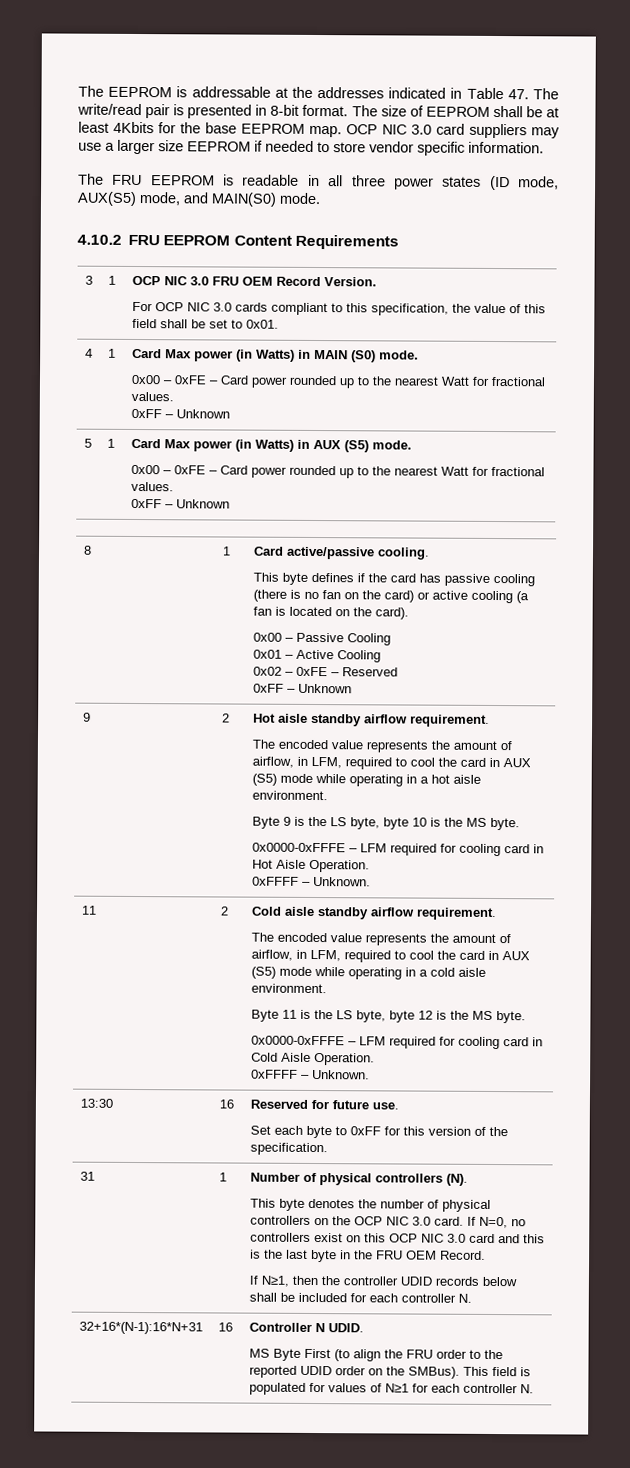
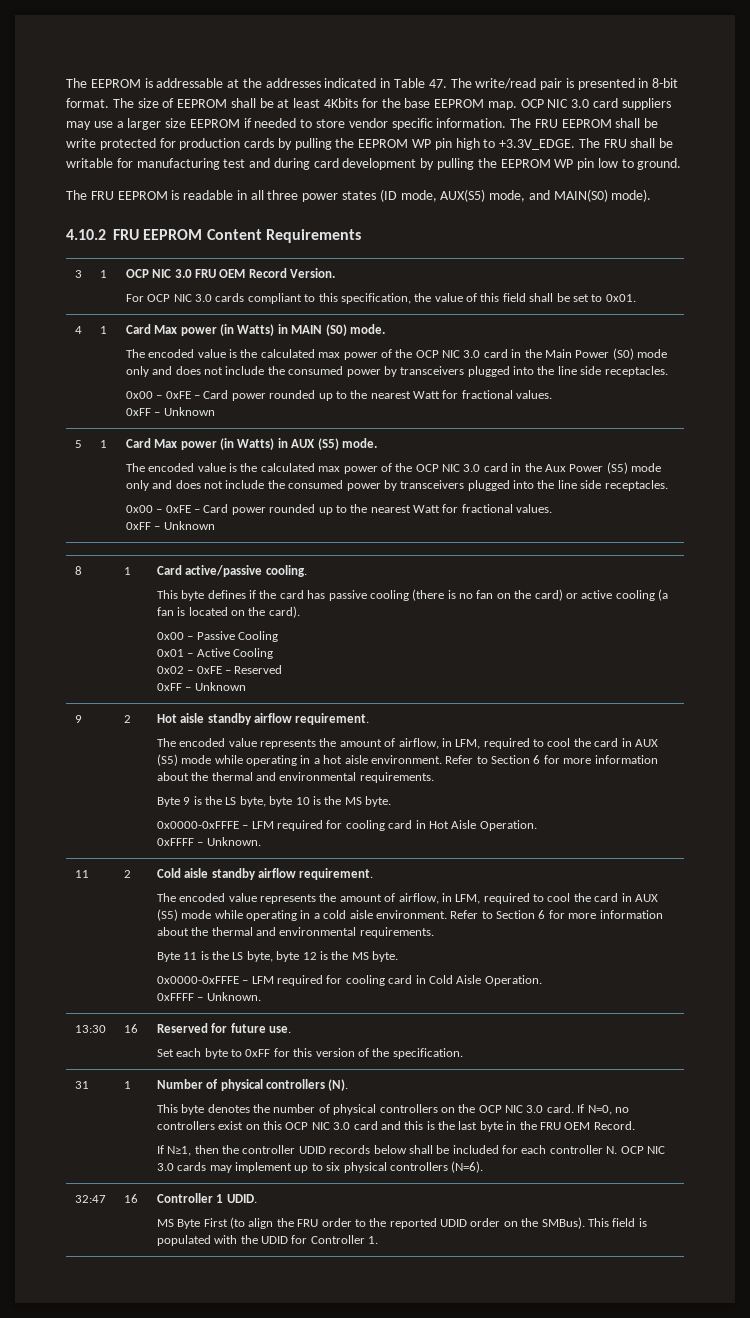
(544, 147) none -> [510,118,659,128] [66,138,674,150] [66,158,682,170] The FRU EEPROM shall be write protected for production cards by pulling the EEPROM WP pin high to +3.3V_EDGE. The FRU shall be writable for manufacturing test and during card development by pulling the EEPROM WP pin low to ground.
[279,192,321,205] mode. -> [611,189,652,202] mode).
(419, 355) none -> [125,348,668,360] [125,366,668,377] // The encoded value is the calculated max power of the OCP NIC 3.0 card in the Main Power (S0) mode only and does not include the consumed power by transceivers plugged into the line side receptacles.
(412, 445) none -> [125,462,662,474] [125,480,668,491] // The encoded value is the calculated max power of the OCP NIC 3.0 card in the Aux Power (S5) mode only and does not include the consumed power by transceivers plugged into the line side receptacles.
(328, 795) none -> [445,755,658,764] [156,772,434,783] Refer to Section 6 for more information about the thermal and environmental requirements.
(327, 988) none -> [450,910,663,919] [156,927,434,938] Refer to Section 6 for more information about the thermal and environmental requirements.
[78,1321,203,1335] // 32+16*(N-1):16*N+31 -> [620,1146,665,1154] [156,1161,484,1173] [74,1195,106,1203] OCP NIC 3.0 cards may implement up to six physical controllers (N=6). // 32:47
[314,1323,325,1333] N -> [216,1194,224,1203] 1
[308,1382,534,1394] for values of N≥1 for each controller N. -> [214,1235,379,1244] with the UDID for Controller 1.

